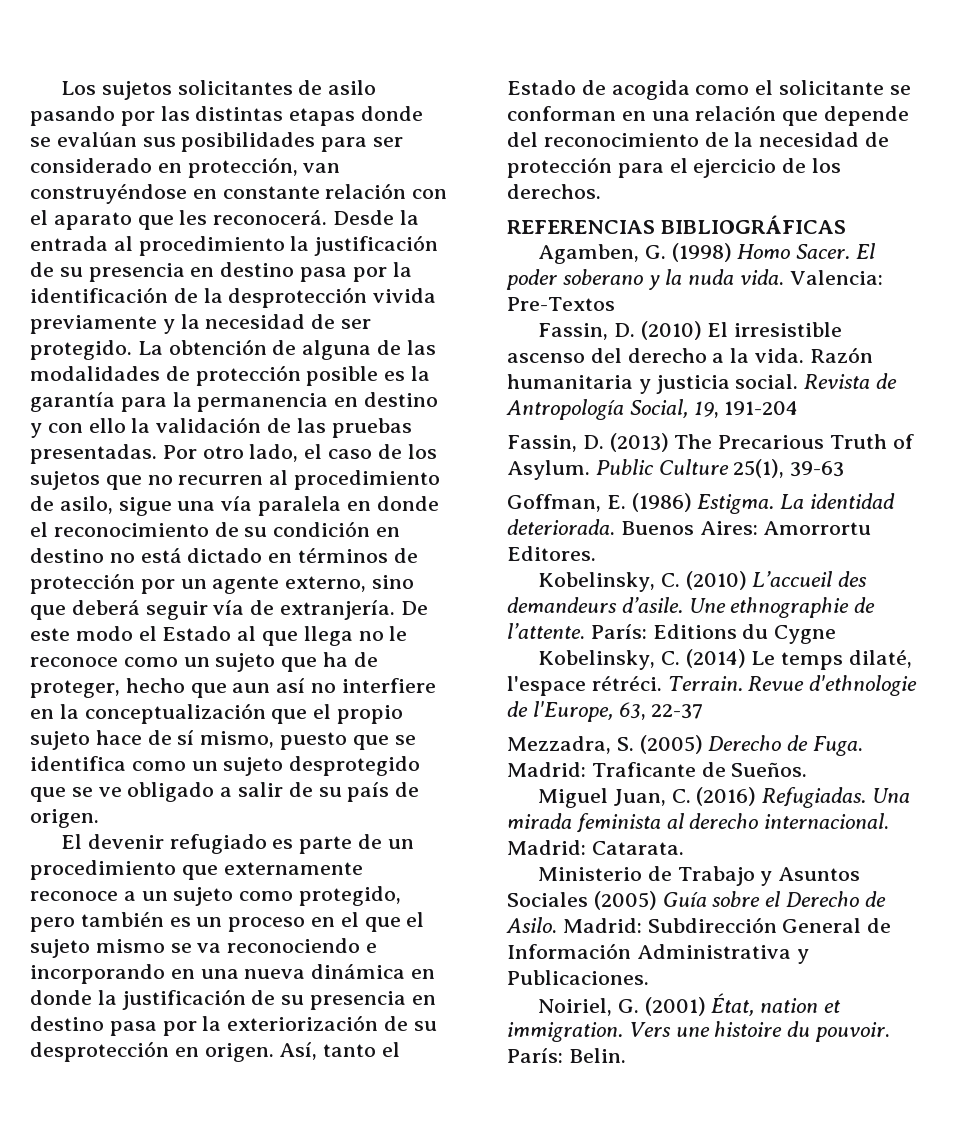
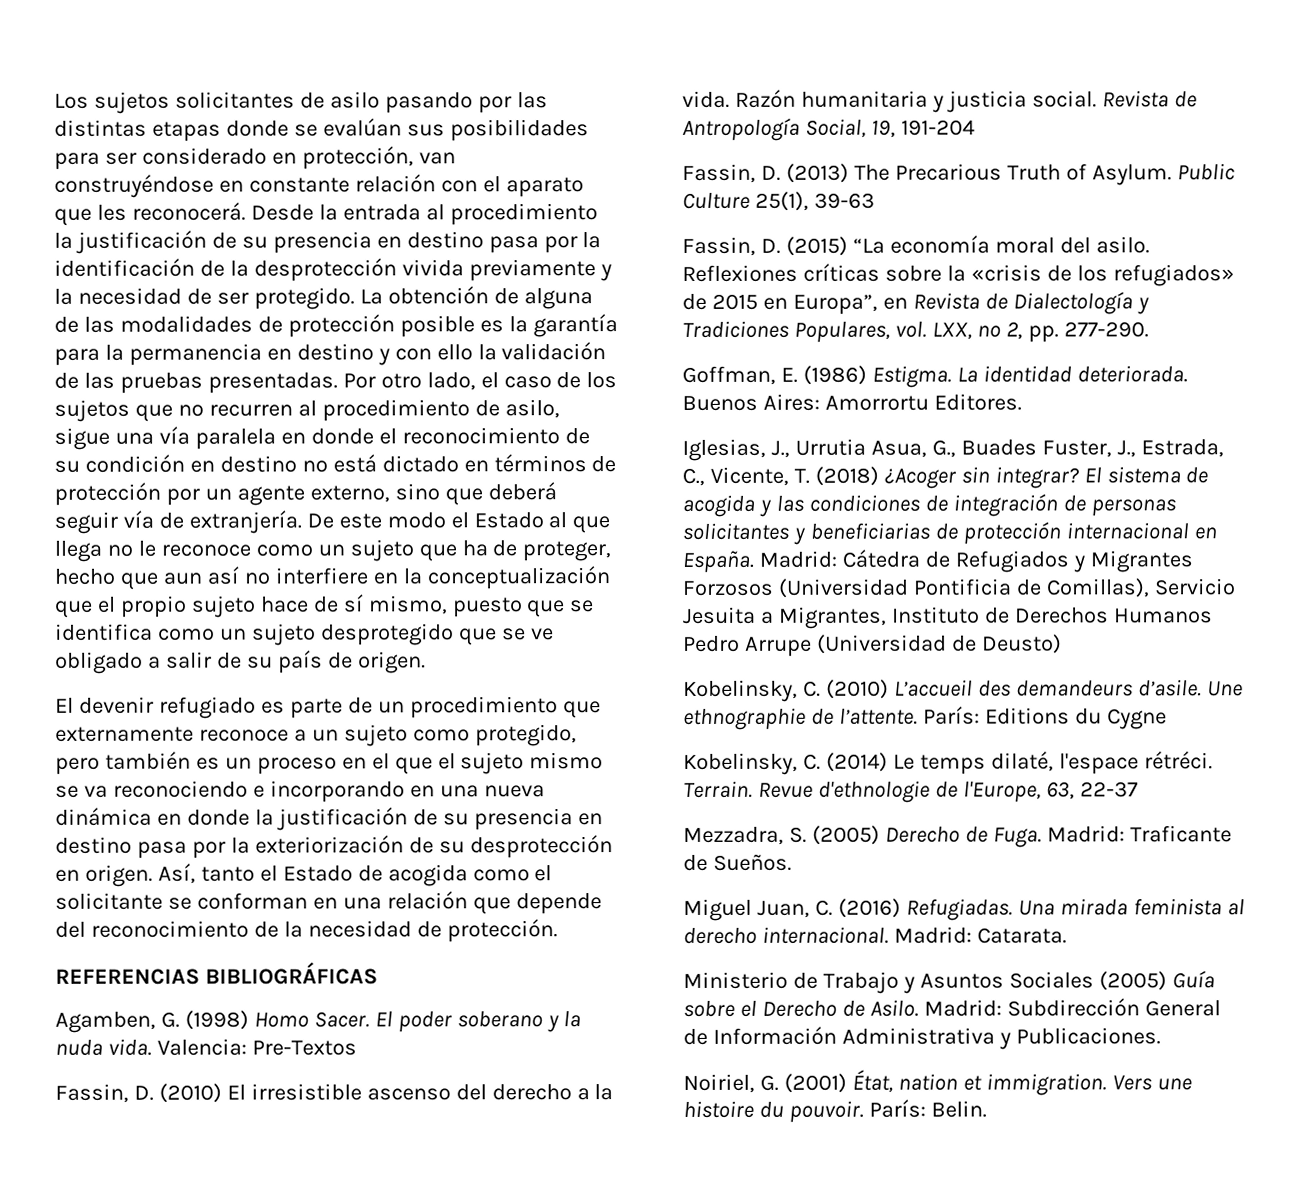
[507,157,842,178] [507,184,601,199] protección para el ejercicio de los derechos. -> [446,919,558,943] protección.
(845, 469) none -> [682,235,1150,256] [682,263,1235,287] [682,291,1150,315] [682,320,1149,343] // Fassin, D. (2015) “La economía moral del asilo. Reflexiones críticas sobre la «crisis de los refugiados» de 2015 en Europa”, en Revista de Dialectología y Tradiciones Populares, vol. LXX, nº 2, pp. 277-290.
(596, 553) none -> [682,438,1224,461] [682,466,1209,489] [682,493,1176,517] [682,521,1217,545] [682,549,1193,573] [682,578,1235,598] [683,606,1213,629] [683,634,1062,657] // Iglesias, J., Urrutia Asua, G., Buades Fuster, J., Estrada, C., Vicente, T. (2018) ¿Acoger sin integrar? El sistema de acogida y las condiciones de integración de personas solicitantes y beneficiarias de protección internacional en España. Madrid: Cátedra de Refugiados y Migrantes Forzosos (Universidad Pontificia de Comillas), Servicio Jesuita a Migrantes, Instituto de Derechos Humanos Pedro Arrupe (Universidad de Deusto)

